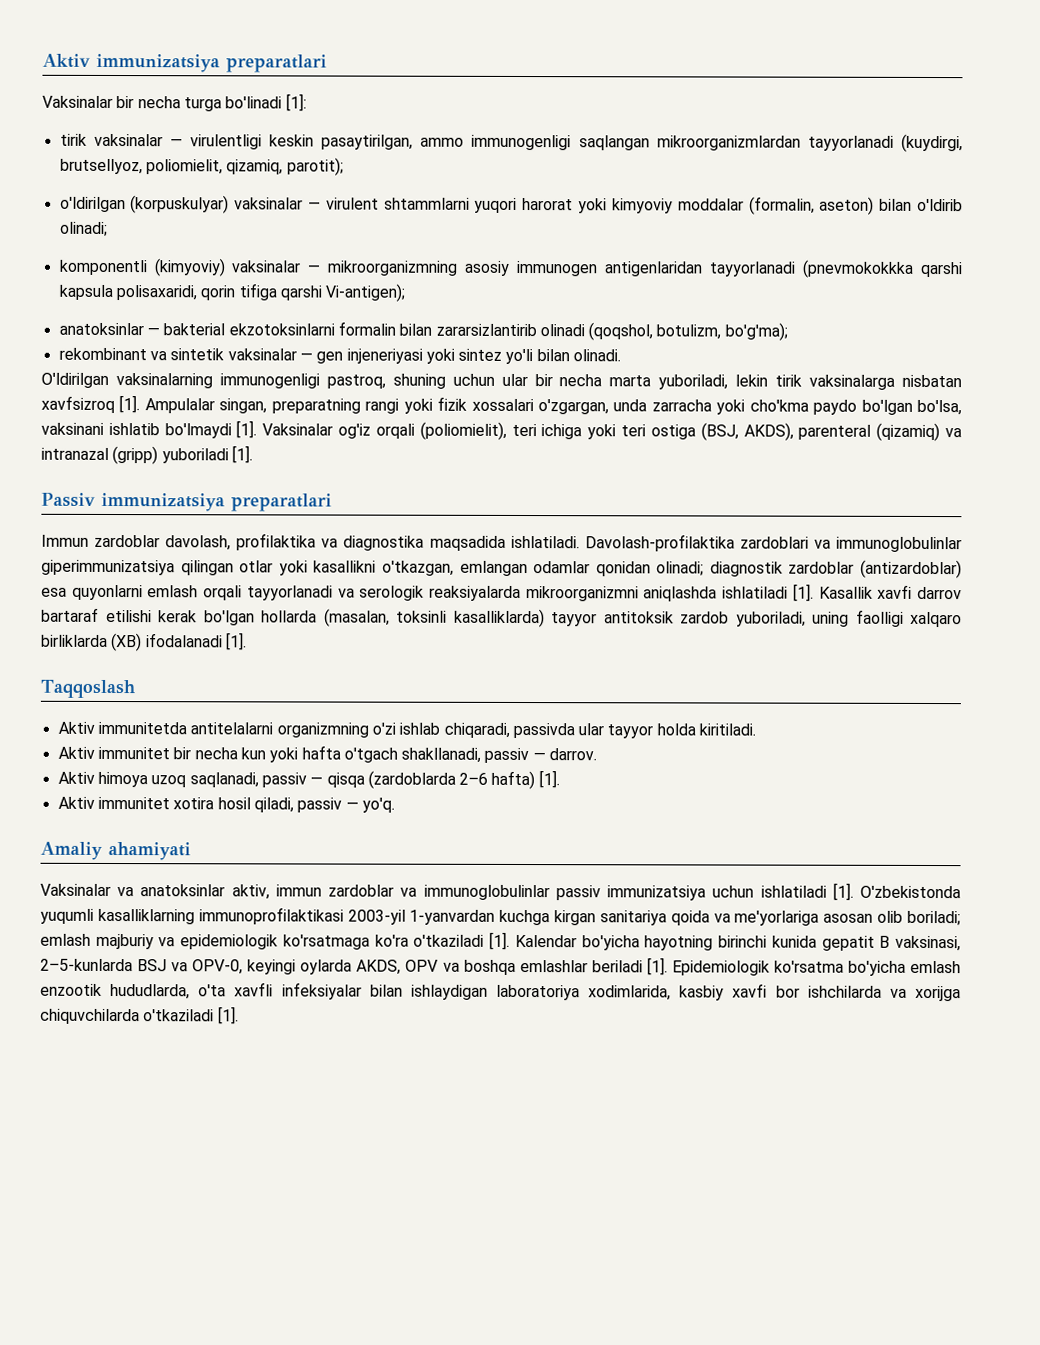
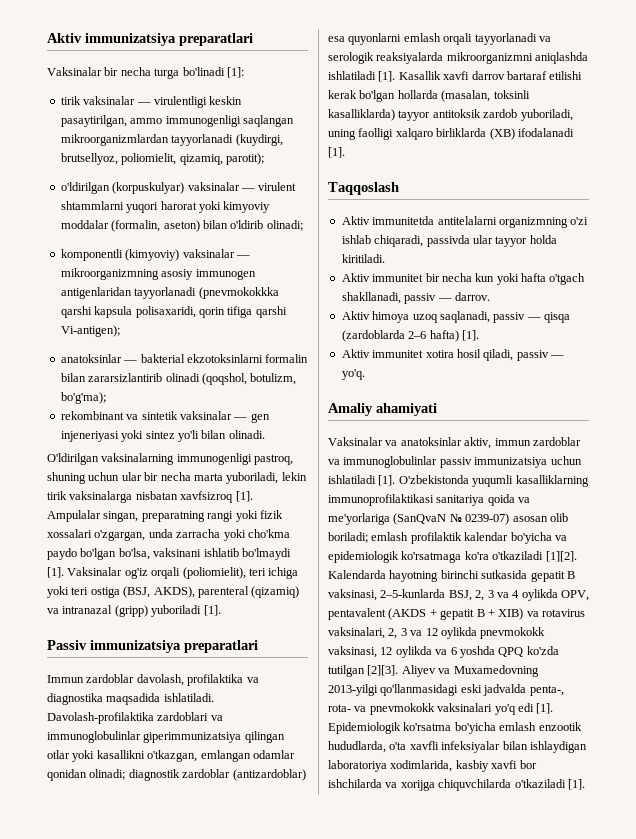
[347,909,597,926] 2003-yil 1-yanvardan kuchga kirgan -> (434, 500) none
(820, 918) none -> [393,513,510,525] (SanQvaN № 0239-07)
[95,933,154,950] majburiy -> [410,532,552,544] profilaktik kalendar bo'yicha
[489,931,640,951] [1]. Kalendar bo'yicha -> [545,551,577,562] [328,570,386,579] [1][2]. Kalendarda
[771,935,817,948] kunida -> [481,570,528,579] sutkasida
[137,959,643,975] BSJ va OPV-0, keyingi oylarda AKDS, OPV va boshqa emlashlar beriladi -> [448,589,589,601] [328,608,585,620] [328,627,546,639] [328,646,559,658] [328,665,539,677] [328,684,564,696] [328,703,534,715] BSJ, 2, 3 va 4 oylikda OPV, pentavalent (AKDS + gepatit B + XIB) va rotavirus vaksinalari, 2, 3 va 12 oylikda pnevmokokk vaksinasi, 12 oylikda va 6 yoshda QPQ ko'zda tutilgan [2][3]. Aliyev va Muxamedovning 2013-yilgi qo'llanmasidagi eski jadvalda penta-, rota- va pnevmokokk vaksinalari yo'q edi

